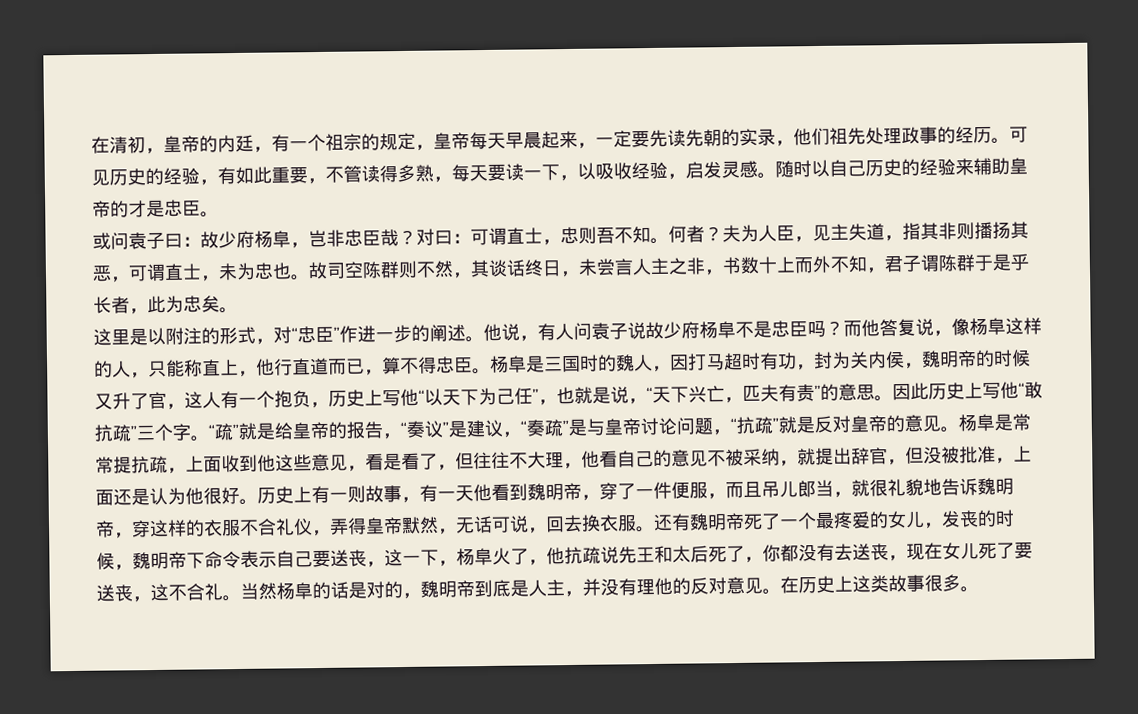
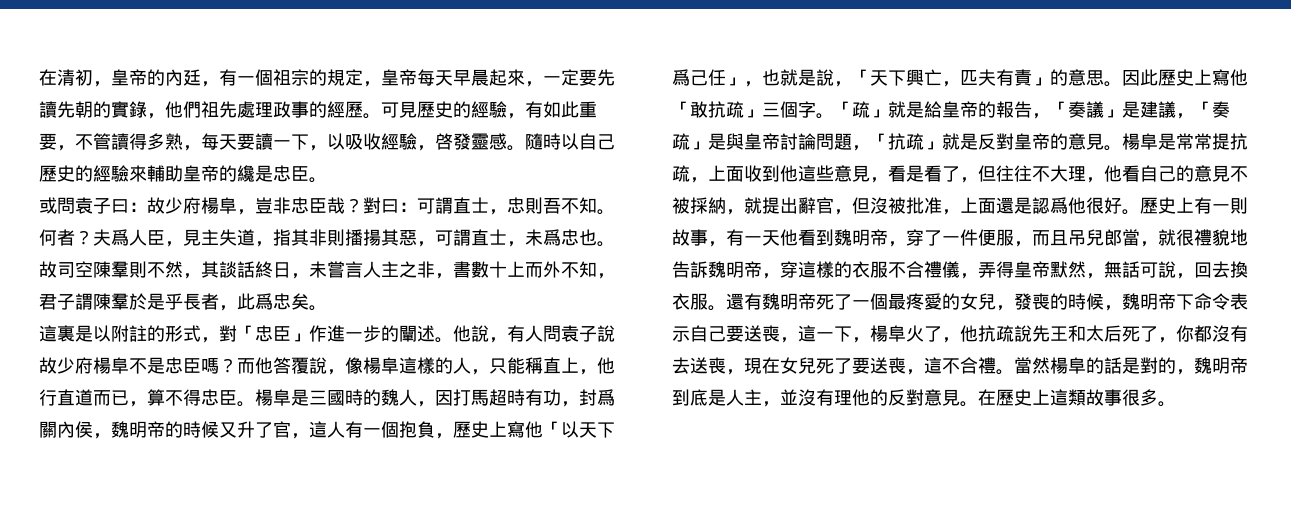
[217,135,236,153] 内 -> [165,69,183,86] 內
[307,133,398,152] 个祖宗的规 -> [255,69,345,86] 個祖宗的規
[559,130,578,149] 来 -> [507,69,525,86] 來
[667,126,1028,147] [91,167,200,186] 读先朝的实录，他们祖先处理政事的经历。可见历史的经验 -> [39,101,507,119] 讀先朝的實錄，他們祖先處理政事的經歷。可見歷史的經驗
[361,165,380,183] 读 -> [111,133,129,150] 讀
[505,163,524,181] 读 -> [255,133,273,150] 讀
[631,157,992,180] 经验，启发灵感。随时以自己历史的经验来辅 -> [381,133,615,151] [39,165,165,182] 經驗，啓發靈感。隨時以自己歷史的經驗來輔
[128,200,147,218] 才 -> [237,165,255,182] 纔
[110,232,129,250] 问 -> [57,197,75,214] 問
[254,229,327,249] 杨阜，岂 -> [201,197,273,215] 楊阜，豈
[416,227,507,246] 对曰：可谓 -> [363,197,453,214] 對曰：可謂
[578,226,597,244] 则 -> [525,197,543,214] 則
[740,224,831,243] 为人臣，见 -> [111,229,201,247] 爲人臣，見
[956,221,1029,240] [92,263,166,283] 则播扬其恶，可谓 -> [327,229,471,247] 則播揚其惡，可謂
[236,262,256,280] 为 -> [543,229,561,246] 爲
[362,260,418,279] 陈群则 -> [93,261,147,278] 陳羣則
[488,258,616,278] 谈话终日，未尝 -> [219,261,345,279] 談話終日，未嘗
[722,256,760,275] 书数 -> [453,261,489,278] 書數
[920,253,1029,272] [93,295,238,315] [93,321,718,346] 谓陈群于是乎长者，此为忠矣。 // 这里是以附注的形式，对“忠臣”作进一步的阐述。他说，有人问袁子说故少府杨 -> [75,293,327,311] [39,325,615,343] [39,357,111,374] 謂陳羣於是乎長者，此爲忠矣。 // 這裏是以附註的形式，對「忠臣」作進一步的闡述。他說，有人問袁子說故少府楊
[807,320,826,338] 吗 -> [201,358,219,374] 嗎
[897,317,1042,337] 复说，像杨阜这样 -> [291,357,435,375] 覆說，像楊阜這樣
[184,359,203,377] 称 -> [525,357,543,374] 稱
[489,354,599,373] 杨阜是三国时 -> [255,389,363,406] 楊阜是三國時
[705,352,761,371] 马超时 -> [471,389,525,406] 馬超時
[831,351,887,369] 为关内 -> [597,389,615,406] [39,421,75,438] 爲關內
[993,349,1013,367] 时 -> [183,421,201,438] 時
[184,385,707,409] 这人有一个抱负，历史上写他“以天下为己任”，也就是说，“天下兴 -> [309,421,615,439] [672,69,924,87] 這人有一個抱負，歷史上寫他「以天下爲己任」，也就是說，「天下興
[796,384,821,402] 责” -> [1014,69,1050,86] 責」
[928,381,1043,400] [94,415,851,442] 历史上写他“敢抗疏”三个字。“疏”就是给皇帝的报告，“奏议”是建议，“奏疏”是与皇帝讨论问题，“抗疏”就是反对 -> [1158,69,1248,86] [672,101,1230,119] [672,133,1014,151] 歷史上寫他「敢抗疏」三個字。「疏」就是給皇帝的報告，「奏議」是建議，「奏疏」是與皇帝討論問題，「抗疏」就是反對
[922,414,977,433] 见。杨 -> [1086,133,1140,151] 見。楊
[275,453,348,472] 这些意见 -> [798,165,870,182] 這些意見
[689,446,942,467] 见不被采纳，就提出辞官，但没 -> [1212,165,1248,182] [672,197,888,215] 見不被採納，就提出辭官，但沒
[113,487,186,506] 还是认为 -> [996,197,1068,214] 還是認爲
[257,487,276,504] 历 -> [1140,197,1158,214] 歷
[347,485,366,503] 则 -> [1230,197,1248,214] 則
[779,477,1014,498] [95,519,187,539] 儿郎当，就很礼貌地告诉魏明帝，穿这样 -> [1086,229,1248,247] [672,261,834,279] 兒郎當，就很禮貌地告訴魏明帝，穿這樣
[275,518,313,536] 礼仪 -> [924,261,960,278] 禮儀
[455,509,1015,534] 无话可说，回去换衣服。还有魏明帝死了一个最疼爱的女儿，发丧的时 -> [1104,261,1248,279] [672,293,1086,311] 無話可說，回去換衣服。還有魏明帝死了一個最疼愛的女兒，發喪的時
[348,548,475,568] 丧，这一下，杨 -> [762,325,888,343] 喪，這一下，楊
[600,546,619,564] 说 -> [1014,325,1032,342] 說
[798,541,1033,562] [96,581,385,603] 没有去送丧，现在女儿死了要送丧，这不合礼。当然杨阜的话是对 -> [1212,325,1248,342] [672,357,1158,375] 沒有去送喪，現在女兒死了要送喪，這不合禮。當然楊阜的話是對
[582,578,619,596] 并没 -> [780,389,816,406] 並沒
[708,575,889,595] 对意见。在历史上这类 -> [906,389,1086,407] 對意見。在歷史上這類

